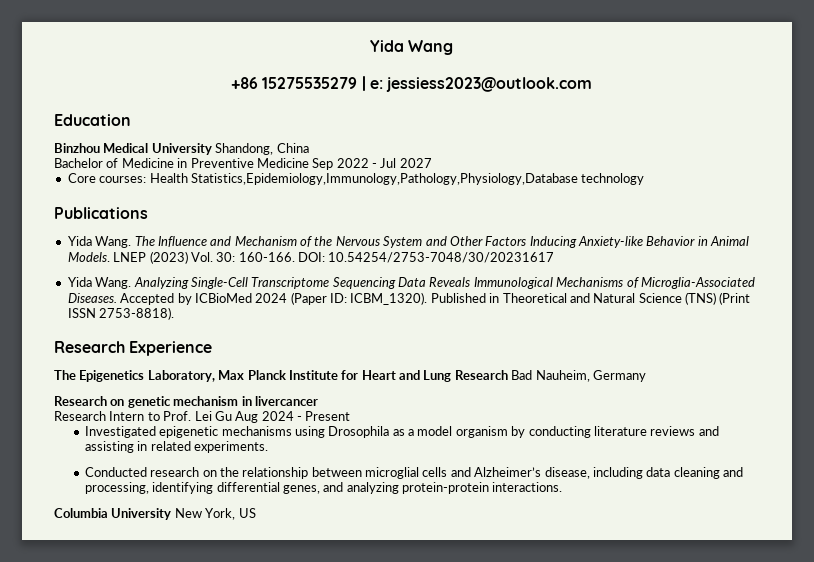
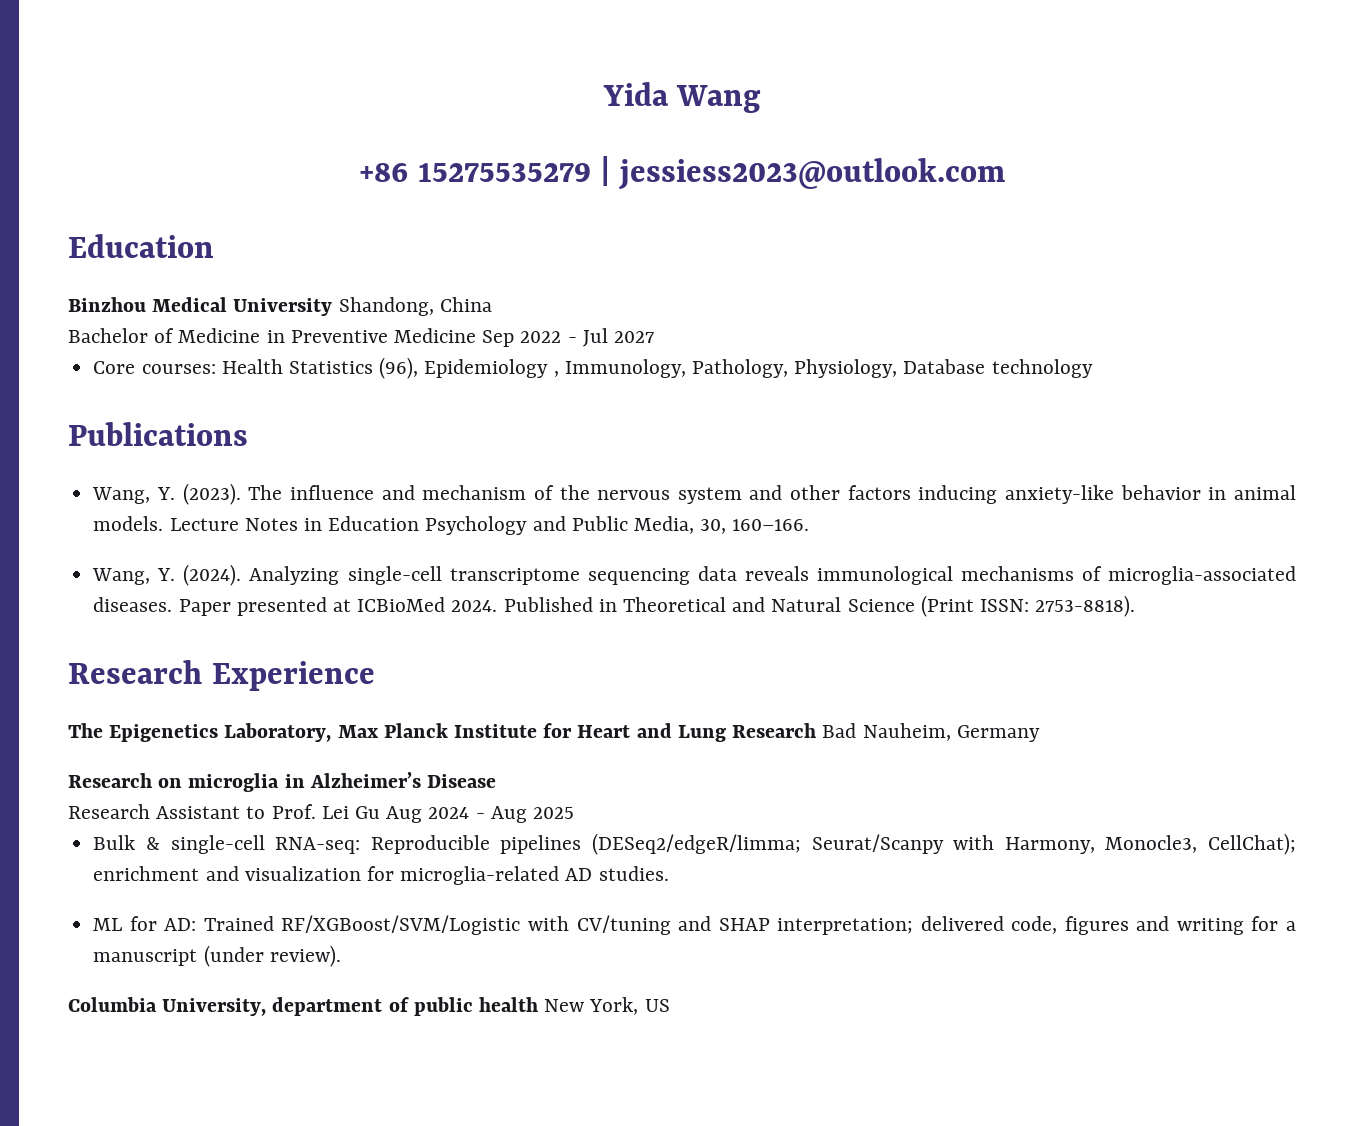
[369,80,383,89] e: -> (610, 171) none
[190,173,645,185] [54,207,148,219] [67,236,750,248] [67,251,555,264] [67,277,755,289] [67,292,428,305] Statistics,Epidemiology,Immunology,Pathology,Physiology,Database technology // Publications // Yida Wang. The Influence and Mechanism of the Nervous System and Other Factors Inducing Anxiety-like Behavior in Animal Models. LNEP (2023) Vol. 30: 160-166. DOI: 10.54254/2753-7048/30/20231617 // Yida Wang. Analyzing Single-Cell Transcriptome Sequencing Data Reveals Immunological Mechanisms of Microglia-Associated Diseases. Accepted by ICBioMed 2024 (Paper ID: ICBM_1320). -> [288,357,1093,379] [68,422,248,446] [92,483,1296,505] [93,516,810,535] [92,564,1297,586] [93,597,498,616] Statistics (96), Epidemiology , Immunology, Pathology, Physiology, Database technology // Publications // Wang, Y. (2023). The influence and mechanism of the nervous system and other factors inducing anxiety-like behavior in animal models. Lecture Notes in Education Psychology and Public Media, 30, 160–166. // Wang, Y. (2024). Analyzing single-cell transcriptome sequencing data reveals immunological mechanisms of microglia-associated diseases. Paper presented at ICBioMed 2024.
[685,292,751,305] [67,308,96,318] (TNS) (Print ISSN -> [920,595,1030,617] (Print ISSN:
[127,396,318,408] [54,411,145,421] genetic mechanism in livercancer // Research Intern -> [188,772,497,792] [68,804,241,819] microglia in Alzheimer’s Disease // Research Assistant
[305,411,351,421] [84,426,719,438] [84,441,268,453] [84,467,744,479] [84,482,563,494] [54,508,172,520] Present // Investigated epigenetic mechanisms using Drosophila as a model organism by conducting literature reviews and assisting in related experiments. // Conducted research on the relationship between microglial cells and Alzheimer’s disease, including data cleaning and processing, identifying differential genes, and analyzing protein-protein interactions. // Columbia University -> [490,806,575,823] [93,833,1296,855] [93,866,669,885] [93,915,1297,935] [93,945,341,967] [68,997,539,1016] Aug 2025 // Bulk & single-cell RNA-seq: Reproducible pipelines (DESeq2/edgeR/limma; Seurat/Scanpy with Harmony, Monocle3, CellChat); enrichment and visualization for microglia-related AD studies. // ML for AD: Trained RF/XGBoost/SVM/Logistic with CV/tuning and SHAP interpretation; delivered code, figures and writing for a manuscript (under review). // Columbia University, department of public health

